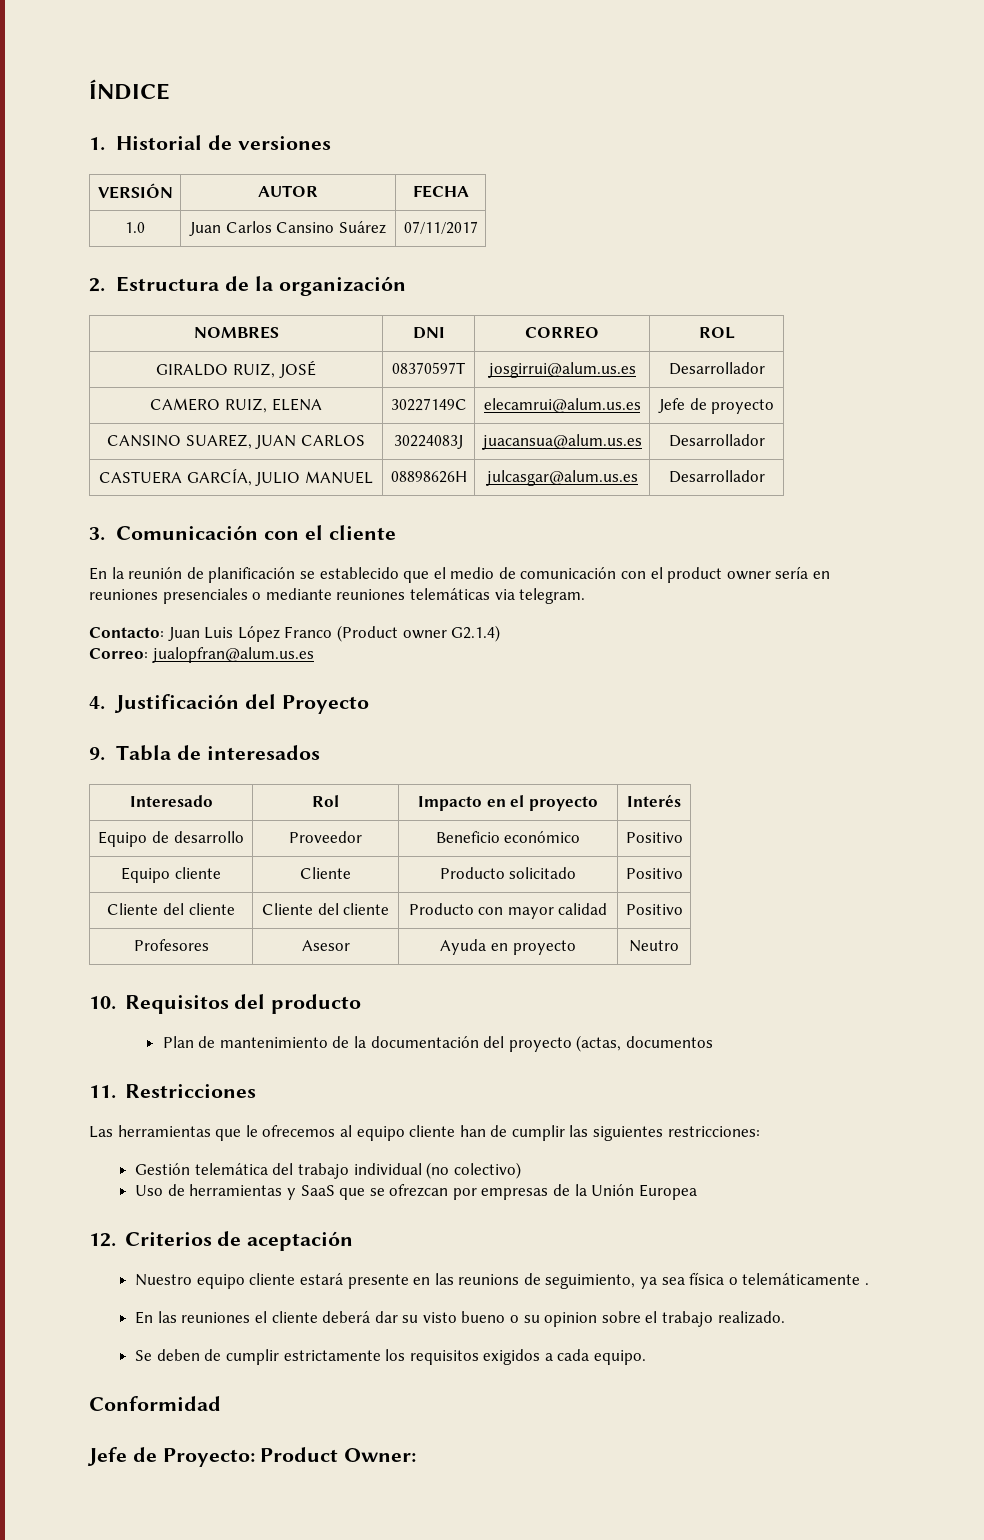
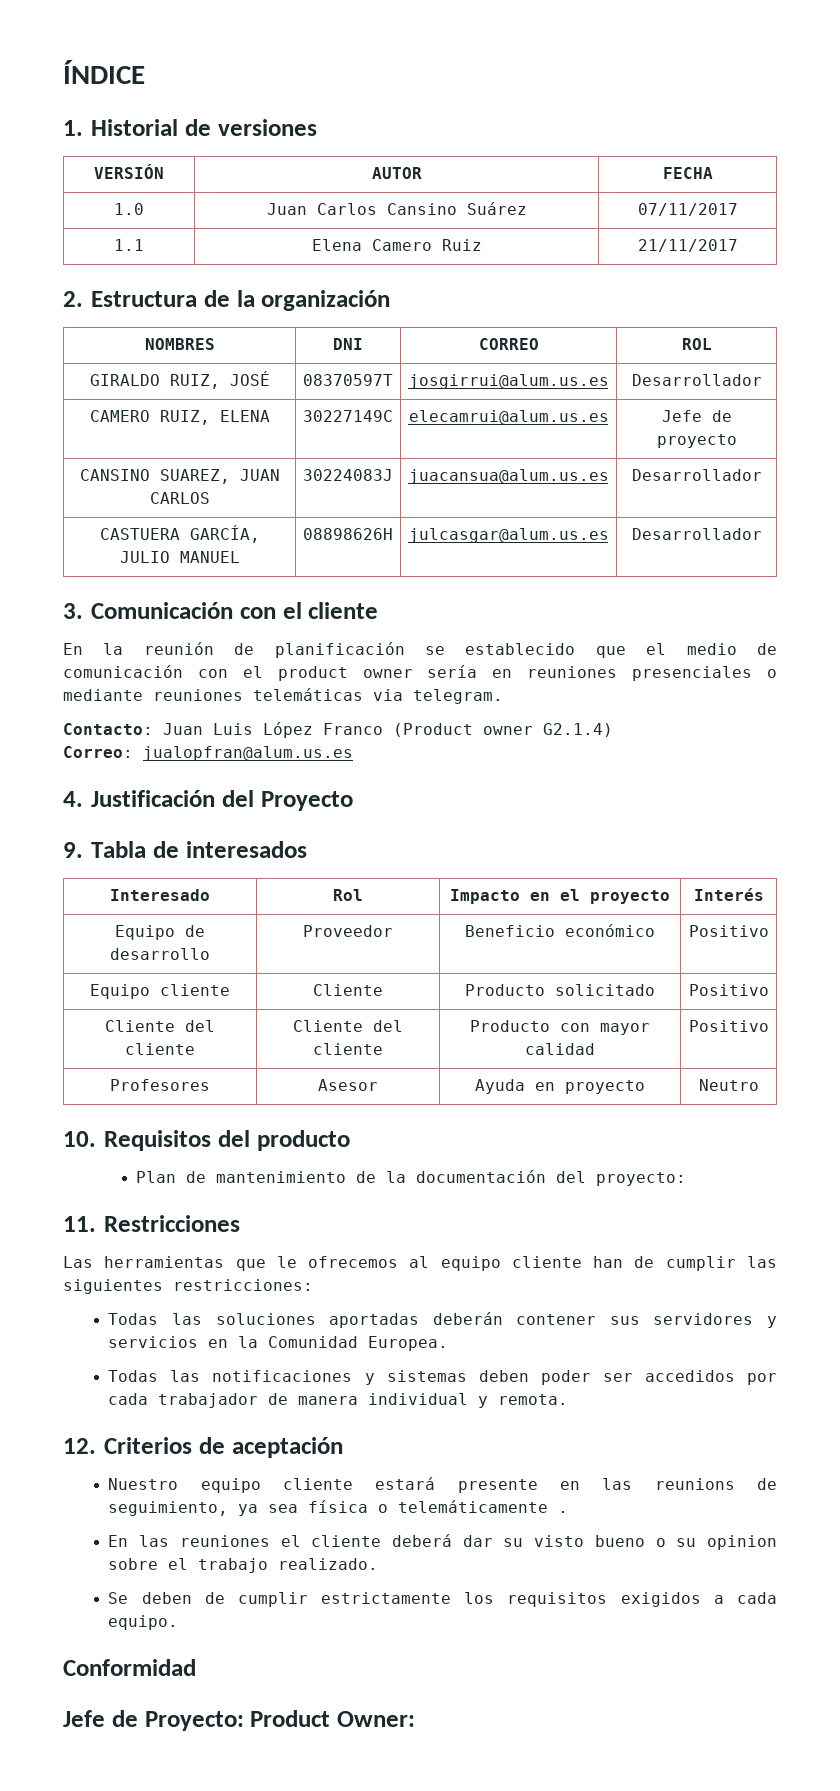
(478, 227) none -> [114,239,144,251] [311,239,482,251] [637,239,738,252] // 1.1 | Elena Camero Ruiz | 21/11/2017
[508,1035,713,1052] proyecto (actas, documentos -> [596,1172,687,1186] proyecto:
[135,1162,521,1179] [135,1184,697,1200] Gestión telemática del trabajo individual (no colectivo) // Uso de herramientas y SaaS que se ofrezcan por empresas de la Unión Europea -> [108,1312,777,1328] [108,1336,449,1351] [108,1370,777,1385] [108,1393,569,1408] Todas las soluciones aportadas deberán contener sus servidores y servicios en la Comunidad Europea. // Todas las notificaciones y sistemas deben poder ser accedidos por cada trabajador de manera individual y remota.

